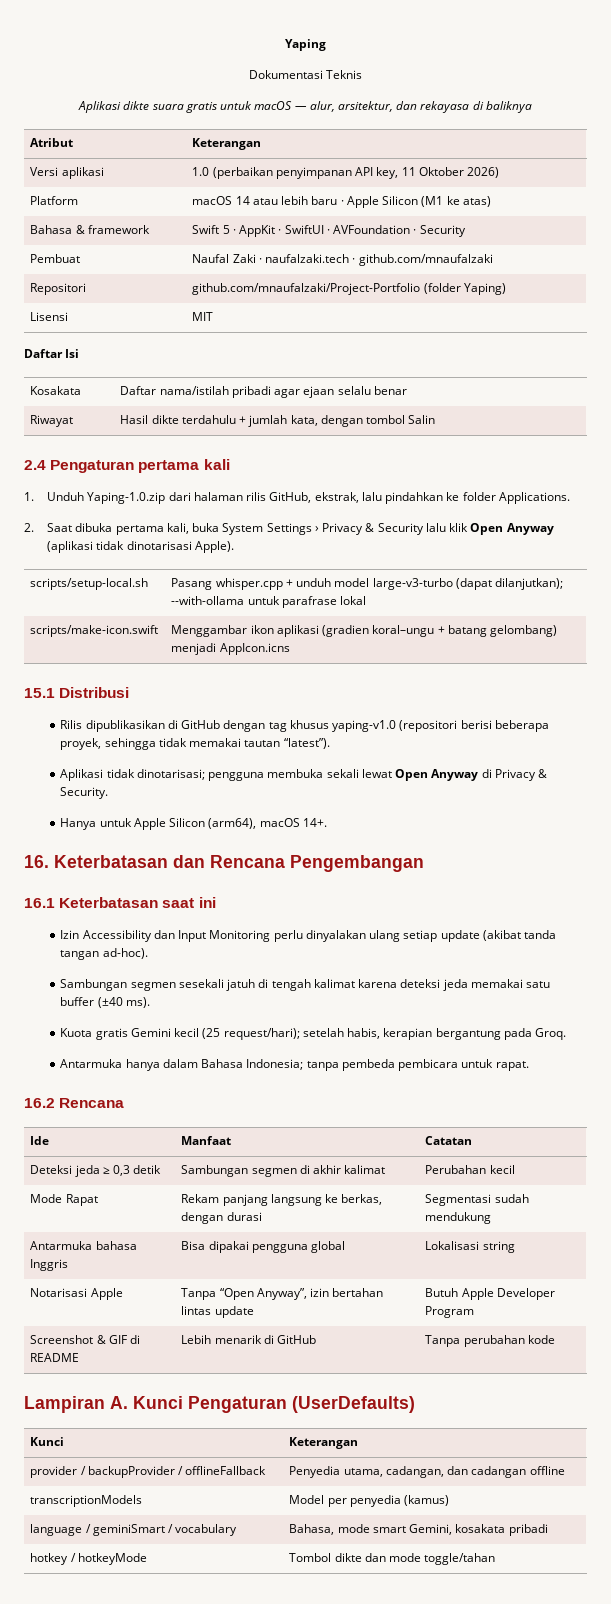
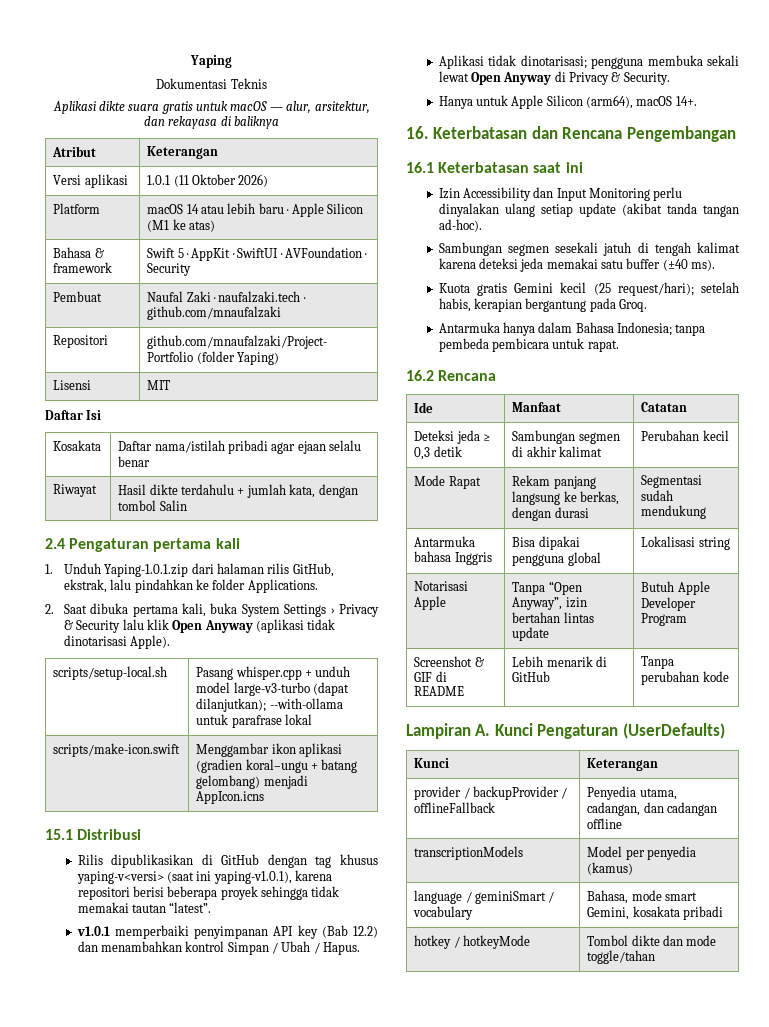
[192,167,416,179] 1.0 (perbaikan penyimpanan API key, 11 -> [147,175,189,187] 1.0.1 (11
[87,492,166,504] Yaping-1.0.zip -> [104,564,189,577] Yaping-1.0.1.zip
[332,720,458,732] yaping-v1.0 (repositori -> [76,870,333,884] [77,887,130,900] yaping-v<versi> (saat ini yaping-v1.0.1), karena repositori
[60,738,102,750] proyek, -> [220,886,258,900] proyek
[283,738,330,749] “latest”). -> [169,902,212,913] [76,925,378,939] [77,941,361,955] “latest”. // v1.0.1 memperbaiki penyimpanan API key (Bab 12.2) dan menambahkan kontrol Simpan / Ubah / Hapus.

